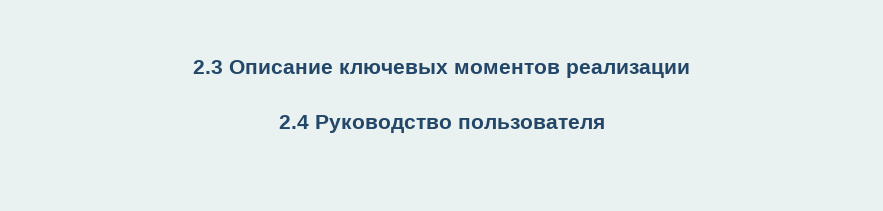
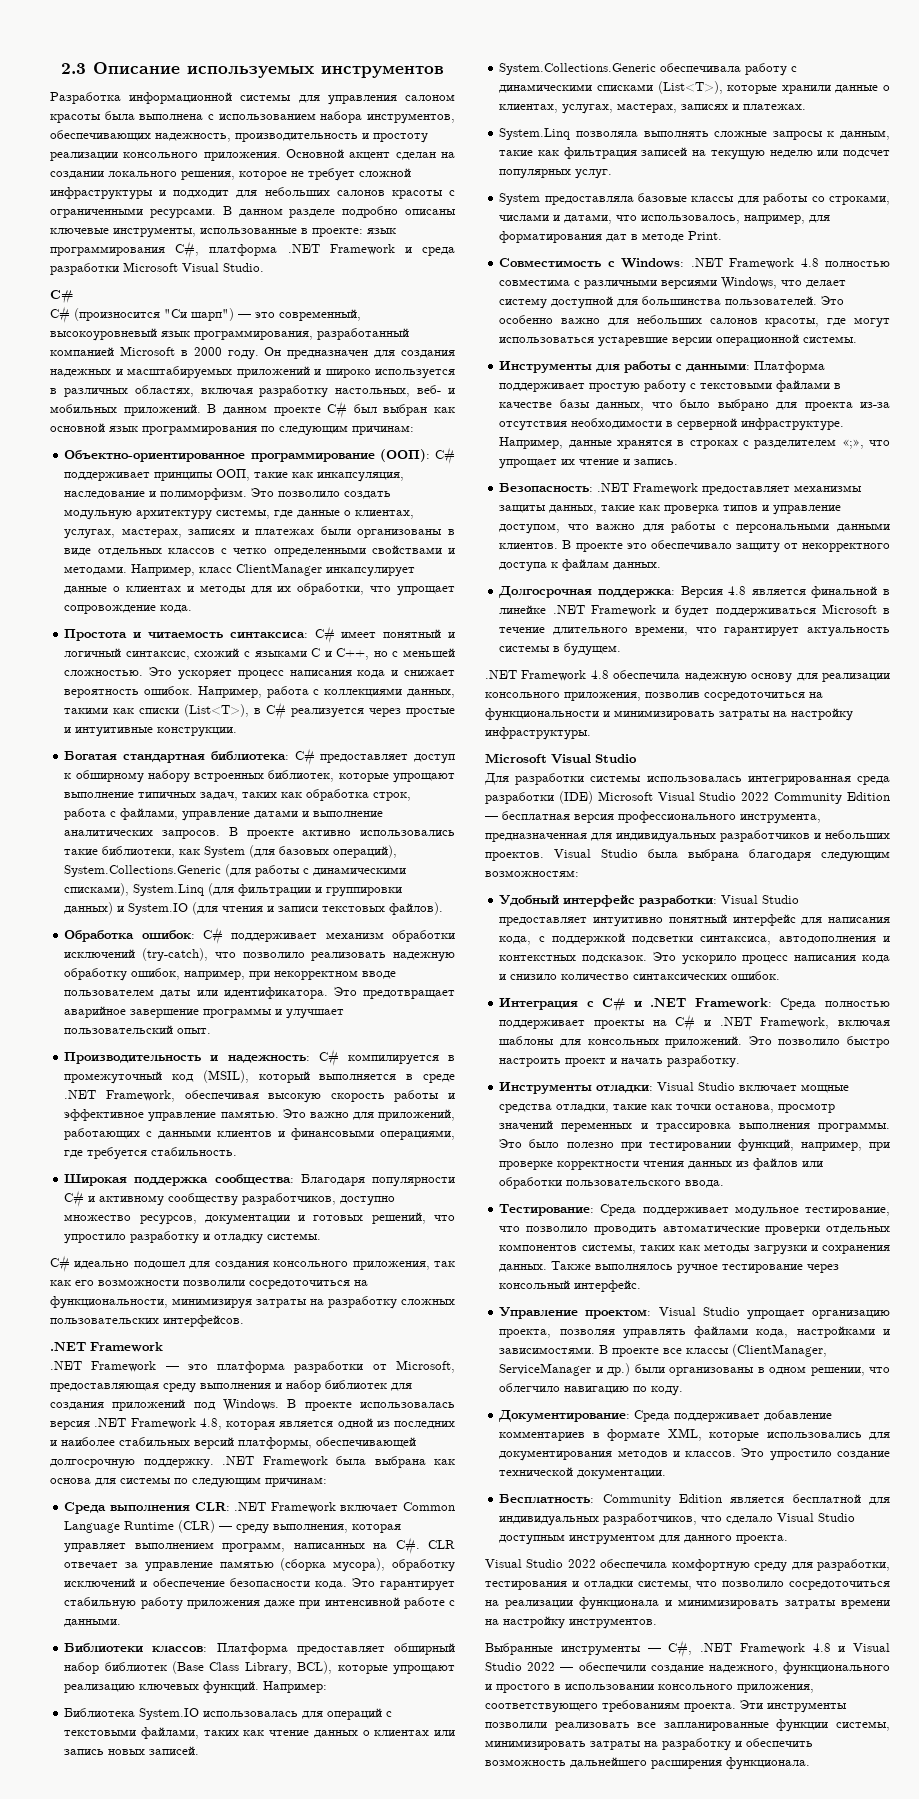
[339,63,690,78] [278,115,605,133] ключевых моментов реализации // 2.4 Руководство пользователя -> [187,66,444,78] [50,92,455,105] [50,111,455,124] [50,130,428,143] [50,149,455,161] [50,168,411,181] [50,187,456,200] [50,206,456,219] [50,227,396,238] [50,241,456,258] [50,262,264,275] [50,290,73,304] [50,306,361,323] [50,328,409,341] [50,346,455,360] [50,366,455,379] [50,385,455,398] [50,401,455,418] [50,423,414,436] [64,447,455,464] [64,469,405,482] [64,488,392,500] [64,509,415,520] [64,526,455,539] [64,545,455,557] [64,563,416,577] [64,583,455,596] [64,605,193,614] [64,626,455,643] [64,648,455,660] [64,667,455,680] [64,686,455,698] [64,702,455,719] [64,727,238,737] [64,748,455,765] [64,770,455,783] [64,789,412,801] [64,808,384,821] [64,827,455,839] [64,845,398,858] [64,864,407,877] [64,883,403,897] [64,902,444,915] [64,927,455,944] [64,948,455,962] [64,968,397,981] [64,987,455,999] [64,1006,345,1019] [64,1025,212,1034] [64,1049,455,1066] [64,1070,455,1084] [64,1090,455,1103] [64,1109,455,1122] [64,1128,455,1140] [64,1147,238,1160] [64,1174,455,1187] [64,1190,396,1207] [64,1212,455,1225] [64,1231,322,1244] [50,1255,455,1272] [50,1279,368,1289] [50,1296,455,1309] [50,1315,244,1327] [50,1342,163,1352] [50,1360,455,1373] [50,1380,412,1393] [50,1399,455,1411] [50,1418,455,1430] [50,1437,416,1449] [50,1456,455,1469] [50,1477,327,1488] [64,1502,455,1514] [64,1520,402,1534] [64,1537,455,1554] [64,1558,455,1572] [64,1578,455,1591] [64,1597,455,1610] [64,1618,122,1627] [64,1643,455,1655] [64,1661,455,1675] [64,1681,328,1694] [64,1708,393,1720] [64,1727,455,1739] [64,1746,200,1755] [499,63,798,76] [499,81,890,94] [499,103,807,114] [499,128,890,140] [499,147,890,160] [499,169,613,179] [499,193,890,205] [499,214,831,224] [499,231,723,243] [499,258,890,269] [499,277,847,289] [499,296,845,309] [499,315,890,328] [499,334,858,347] [499,360,826,373] [499,380,842,393] [499,399,890,411] [499,418,845,431] [499,437,890,449] [499,459,679,469] [499,483,863,495] [499,505,842,515] [499,521,890,534] [499,540,890,553] [499,559,662,572] [498,586,890,598] [499,604,890,618] [499,626,890,637] [499,643,622,656] [485,670,890,683] [485,692,823,701] [485,708,853,721] [485,727,591,740] [485,753,637,764] [484,773,890,785] [485,791,890,804] [485,811,821,824] [485,830,890,843] [485,849,890,862] [485,870,579,877] [499,895,800,907] [499,914,890,927] [499,933,890,945] [499,952,890,965] [499,971,781,980] [499,997,890,1012] [499,1014,890,1031] [499,1036,890,1048] [499,1055,741,1068] [499,1081,850,1094] [499,1103,836,1113] [499,1120,890,1132] [499,1139,890,1152] [499,1158,824,1170] [499,1177,725,1189] [499,1204,890,1217] [499,1225,890,1235] [499,1244,890,1255] [499,1261,840,1274] [499,1280,642,1292] [499,1307,890,1320] [499,1326,890,1339] [499,1344,828,1357] [499,1363,890,1376] [499,1383,684,1396] [498,1410,833,1422] [499,1428,890,1441] [499,1448,890,1461] [499,1467,667,1480] [499,1494,890,1506] [499,1513,856,1526] [499,1534,789,1545] [485,1559,890,1572] [485,1580,890,1590] [485,1597,890,1610] [485,1616,657,1629] [485,1640,890,1657] [485,1662,890,1675] [485,1684,814,1693] [485,1700,847,1713] [485,1719,890,1732] [485,1738,813,1751] [485,1757,810,1770] используемых инструментов // Разработка информационной системы для управления салоном красоты была выполнена с использованием набора инструментов, обеспечивающих надежность, производительность и простоту реализации консольного приложения. Основной акцент сделан на создании локального решения, которое не требует сложной инфраструктуры и подходит для небольших салонов красоты с ограниченными ресурсами. В данном разделе подробно описаны ключевые инструменты, использованные в проекте: язык программирования C#, платформа .NET Framework и среда разработки Microsoft Visual Studio. // C# // C# (произносится "Си шарп") — это современный, высокоуровневый язык программирования, разработанный компанией Microsoft в 2000 году. Он предназначен для создания надежных и масштабируемых приложений и широко используется в различных областях, включая разработку настольных, веб- и мобильных приложений. В данном проекте C# был выбран как основной язык программирования по следующим причинам: // Объектно-ориентированное программирование (ООП): C# поддерживает принципы ООП, такие как инкапсуляция, наследование и полиморфизм. Это позволило создать модульную архитектуру системы, где данные о клиентах, услугах, мастерах, записях и платежах были организованы в виде отдельных классов с четко определенными свойствами и методами. Например, класс ClientManager инкапсулирует данные о клиентах и методы для их обработки, что упрощает сопровождение кода. // Простота и читаемость синтаксиса: C# имеет понятный и логичный синтаксис, схожий с языками C и C++, но с меньшей сложностью. Это ускоряет процесс написания кода и снижает вероятность ошибок. Например, работа с коллекциями данных, такими как списки (List<T>), в C# реализуется через простые и интуитивные конструкции. // Богатая стандартная библиотека: C# предоставляет доступ к обширному набору встроенных библиотек, которые упрощают выполнение типичных задач, таких как обработка строк, работа с файлами, управление датами и выполнение аналитических запросов. В проекте активно использовались такие библиотеки, как System (для базовых операций), System.Collections.Generic (для работы с динамическими списками), System.Linq (для фильтрации и группировки данных) и System.IO (для чтения и записи текстовых файлов). // Обработка ошибок: C# поддерживает механизм обработки исключений (try-catch), что позволило реализовать надежную обработку ошибок, например, при некорректном вводе пользователем даты или идентификатора. Это предотвращает аварийное завершение программы и улучшает пользовательский опыт. // Производительность и надежность: C# компилируется в промежуточный код (MSIL), который выполняется в среде .NET Framework, обеспечивая высокую скорость работы и эффективное управление памятью. Это важно для приложений, работающих с данными клиентов и финансовыми операциями, где требуется стабильность. // Широкая поддержка сообщества: Благодаря популярности C# и активному сообществу разработчиков, доступно множество ресурсов, документации и готовых решений, что упростило разработку и отладку системы. // C# идеально подошел для создания консольного приложения, так как его возможности позволили сосредоточиться на функциональности, минимизируя затраты на разработку сложных пользовательских интерфейсов. // .NET Framework // .NET Framework — это платформа разработки от Microsoft, предоставляющая среду выполнения и набор библиотек для создания приложений под Windows. В проекте использовалась версия .NET Framework 4.8, которая является одной из последних и наиболее стабильных версий платформы, обеспечивающей долгосрочную поддержку. .NET Framework была выбрана как основа для системы по следующим причинам: // Среда выполнения CLR: .NET Framework включает Common Language Runtime (CLR) — среду выполнения, которая управляет выполнением программ, написанных на C#. CLR отвечает за управление памятью (сборка мусора), обработку исключений и обеспечение безопасности кода. Это гарантирует стабильную работу приложения даже при интенсивной работе с данными. // Библиотеки классов: Платформа предоставляет обширный набор библиотек (Base Class Library, BCL), которые упрощают реализацию ключевых функций. Например: // Библиотека System.IO использовалась для операций с текстовыми файлами, таких как чтение данных о клиентах или запись новых записей. // System.Collections.Generic обеспечивала работу с динамическими списками (List<T>), которые хранили данные о клиентах, услугах, мастерах, записях и платежах. // System.Linq позволяла выполнять сложные запросы к данным, такие как фильтрация записей на текущую неделю или подсчет популярных услуг. // System предоставляла базовые классы для работы со строками, числами и датами, что использовалось, например, для форматирования дат в методе Print. // Совместимость с Windows: .NET Framework 4.8 полностью совместима с различными версиями Windows, что делает систему доступной для большинства пользователей. Это особенно важно для небольших салонов красоты, где могут использоваться устаревшие версии операционной системы. // Инструменты для работы с данными: Платформа поддерживает простую работу с текстовыми файлами в качестве базы данных, что было выбрано для проекта из-за отсутствия необходимости в серверной инфраструктуре. Например, данные хранятся в строках с разделителем «;», что упрощает их чтение и запись. // Безопасность: .NET Framework предоставляет механизмы защиты данных, такие как проверка типов и управление доступом, что важно для работы с персональными данными клиентов. В проекте это обеспечивало защиту от некорректного доступа к файлам данных. // Долгосрочная поддержка: Версия 4.8 является финальной в линейке .NET Framework и будет поддерживаться Microsoft в течение длительного времени, что гарантирует актуальность системы в будущем. // .NET Framework 4.8 обеспечила надежную основу для реализации консольного приложения, позволив сосредоточиться на функциональности и минимизировать затраты на настройку инфраструктуры. // Microsoft Visual Studio // Для разработки системы использовалась интегрированная среда разработки (IDE) Microsoft Visual Studio 2022 Community Edition — бесплатная версия профессионального инструмента, предназначенная для индивидуальных разработчиков и небольших проектов. Visual Studio была выбрана благодаря следующим возможностям: // Удобный интерфейс разработки: Visual Studio предоставляет интуитивно понятный интерфейс для написания кода, с поддержкой подсветки синтаксиса, автодополнения и контекстных подсказок. Это ускорило процесс написания кода и снизило количество синтаксических ошибок. // Интеграция с C# и .NET Framework: Среда полностью поддерживает проекты на C# и .NET Framework, включая шаблоны для консольных приложений. Это позволило быстро настроить проект и начать разработку. // Инструменты отладки: Visual Studio включает мощные средства отладки, такие как точки останова, просмотр значений переменных и трассировка выполнения программы. Это было полезно при тестировании функций, например, при проверке корректности чтения данных из файлов или обработки пользовательского ввода. // Тестирование: Среда поддерживает модульное тестирование, что позволило проводить автоматические проверки отдельных компонентов системы, таких как методы загрузки и сохранения данных. Также выполнялось ручное тестирование через консольный интерфейс. // Управление проектом: Visual Studio упрощает организацию проекта, позволяя управлять файлами кода, настройками и зависимостями. В проекте все классы (ClientManager, ServiceManager и др.) были организованы в одном решении, что облегчило навигацию по коду. // Документирование: Среда поддерживает добавление комментариев в формате XML, которые использовались для документирования методов и классов. Это упростило создание технической документации. // Бесплатность: Community Edition является бесплатной для индивидуальных разработчиков, что сделало Visual Studio доступным инструментом для данного проекта. // Visual Studio 2022 обеспечила комфортную среду для разработки, тестирования и отладки системы, что позволило сосредоточиться на реализации функционала и минимизировать затраты времени на настройку инструментов. // Выбранные инструменты — C#, .NET Framework 4.8 и Visual Studio 2022 — обеспечили создание надежного, функционального и простого в использовании консольного приложения, соответствующего требованиям проекта. Эти инструменты позволили реализовать все запланированные функции системы, минимизировать затраты на разработку и обеспечить возможность дальнейшего расширения функционала.

